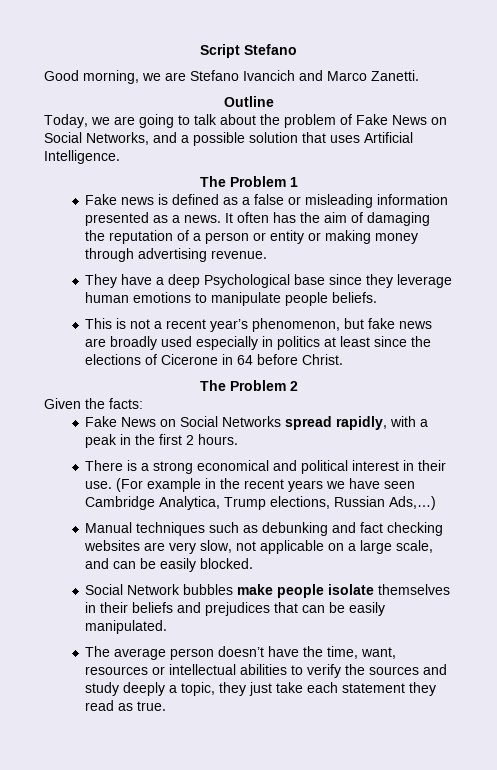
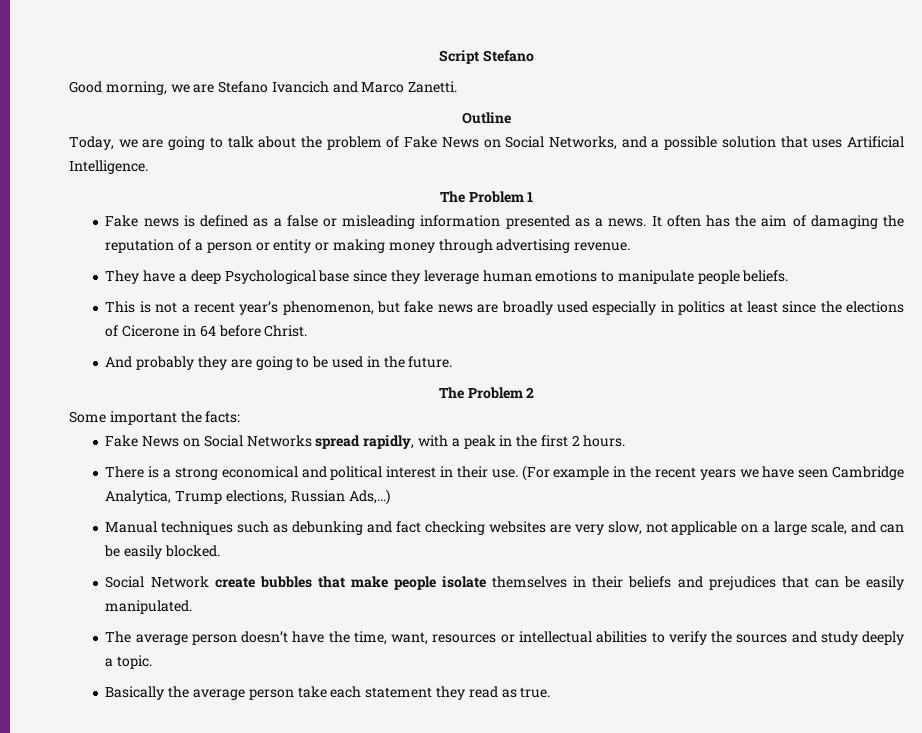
(344, 359) none -> [105,356,453,370] // And probably they are going to be used in the future.
[44,398,81,409] Given -> [69,411,177,425] Some important
[183,584,234,595] bubbles -> [214,576,345,588] create bubbles that
[181,682,273,696] topic, they just -> [117,655,153,669] [105,686,294,700] topic. // Basically the average person

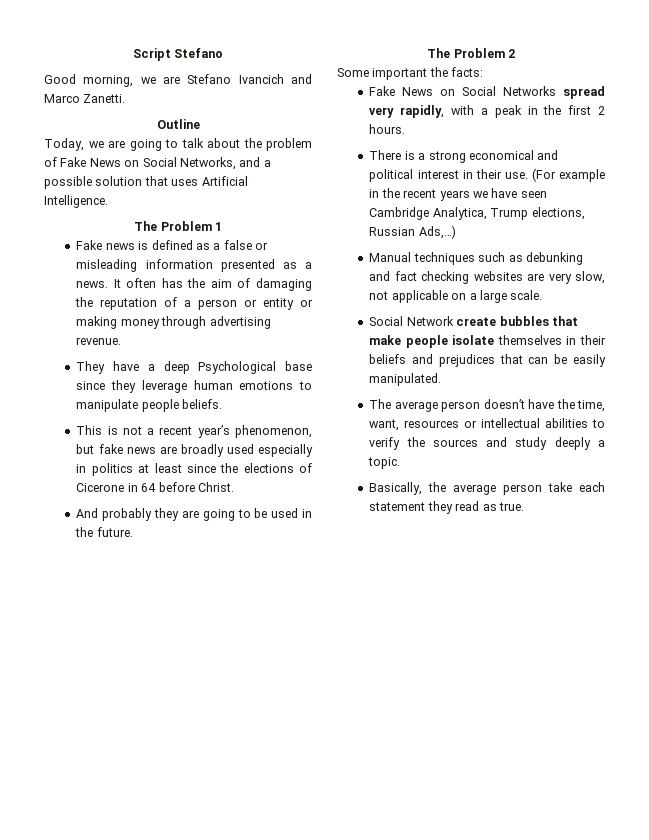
(361, 442) none -> [369,107,395,118] very
[811,521,904,535] [104,545,221,559] scale, and can be easily blocked. -> [510,290,543,300] scale.
[105,686,165,700] Basically -> [369,482,423,495] Basically,

